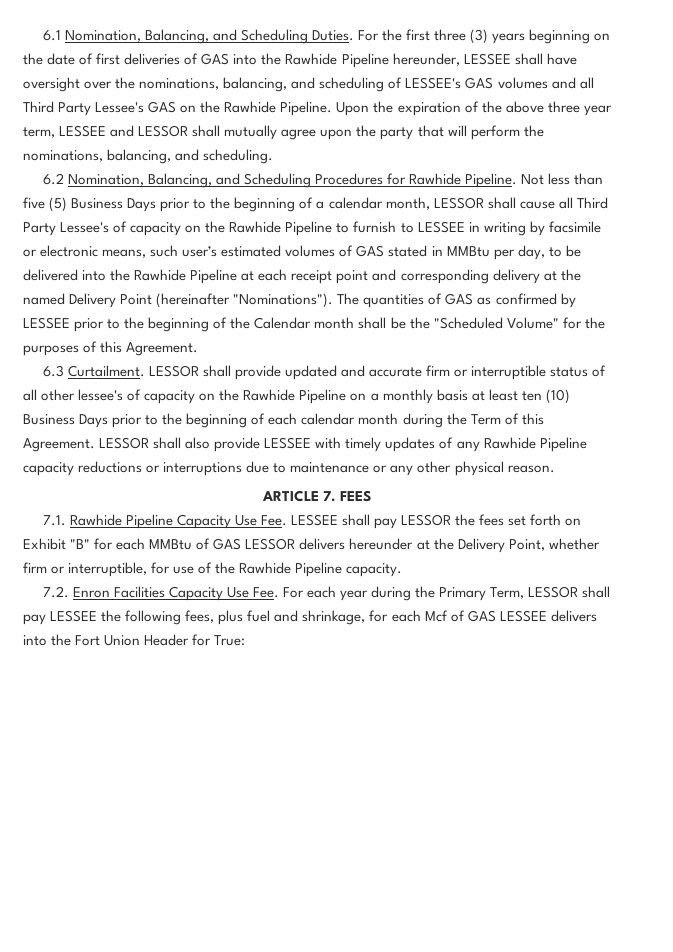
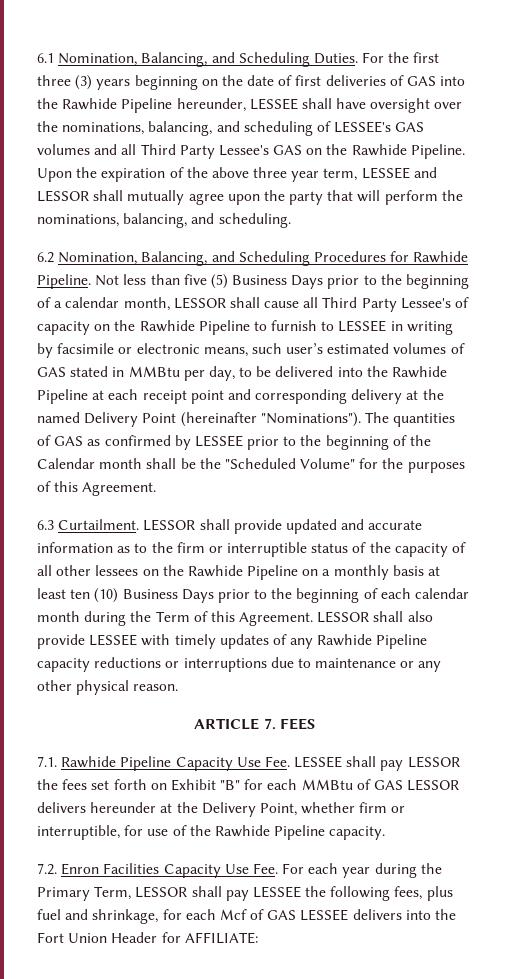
(423, 372) none -> [37,542,173,553] information as to the
[23,389,196,404] all other lessee's of capacity -> [369,542,467,557] [37,565,139,576] the capacity of all other lessees
[214,635,246,646] True: -> [184,932,258,944] AFFILIATE:

